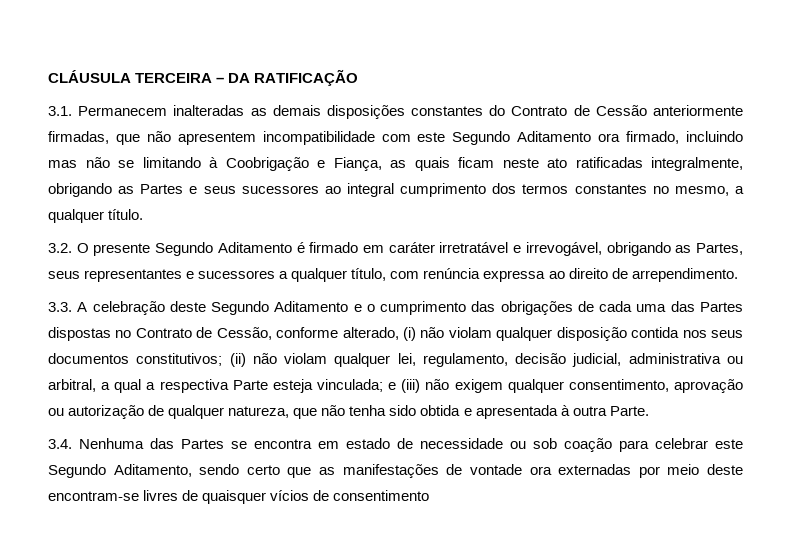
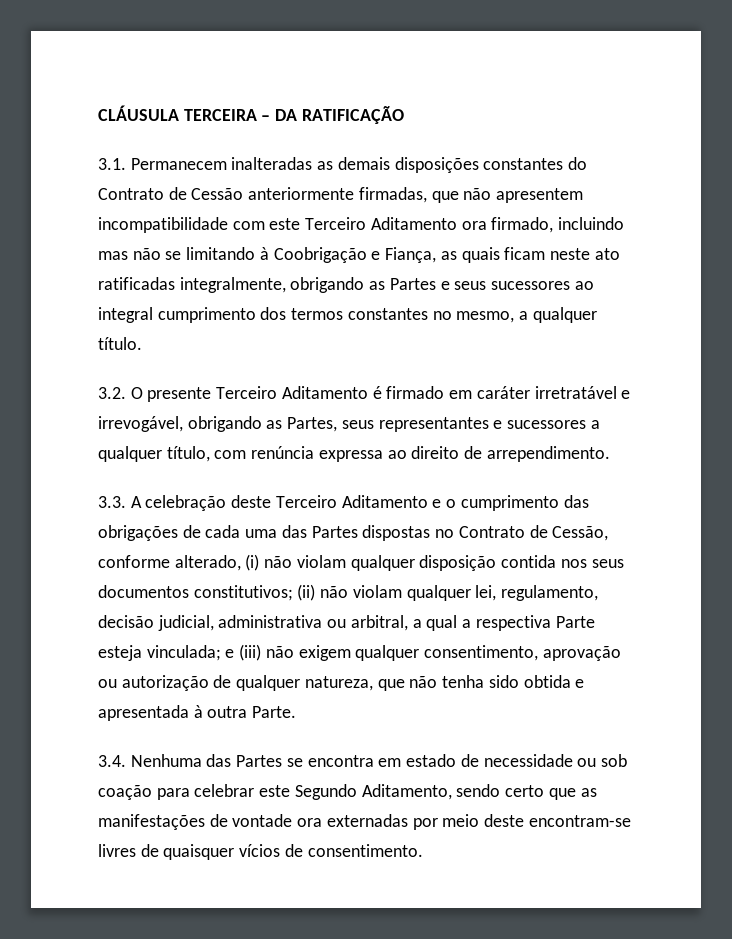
[452,131,511,145] Segundo -> [305,217,367,230] Terceiro
[155,242,214,256] Segundo -> [216,386,278,399] Terceiro
[211,301,270,315] Segundo -> [275,495,337,508] Terceiro
[333,490,430,501] consentimento -> [307,844,423,857] consentimento.

